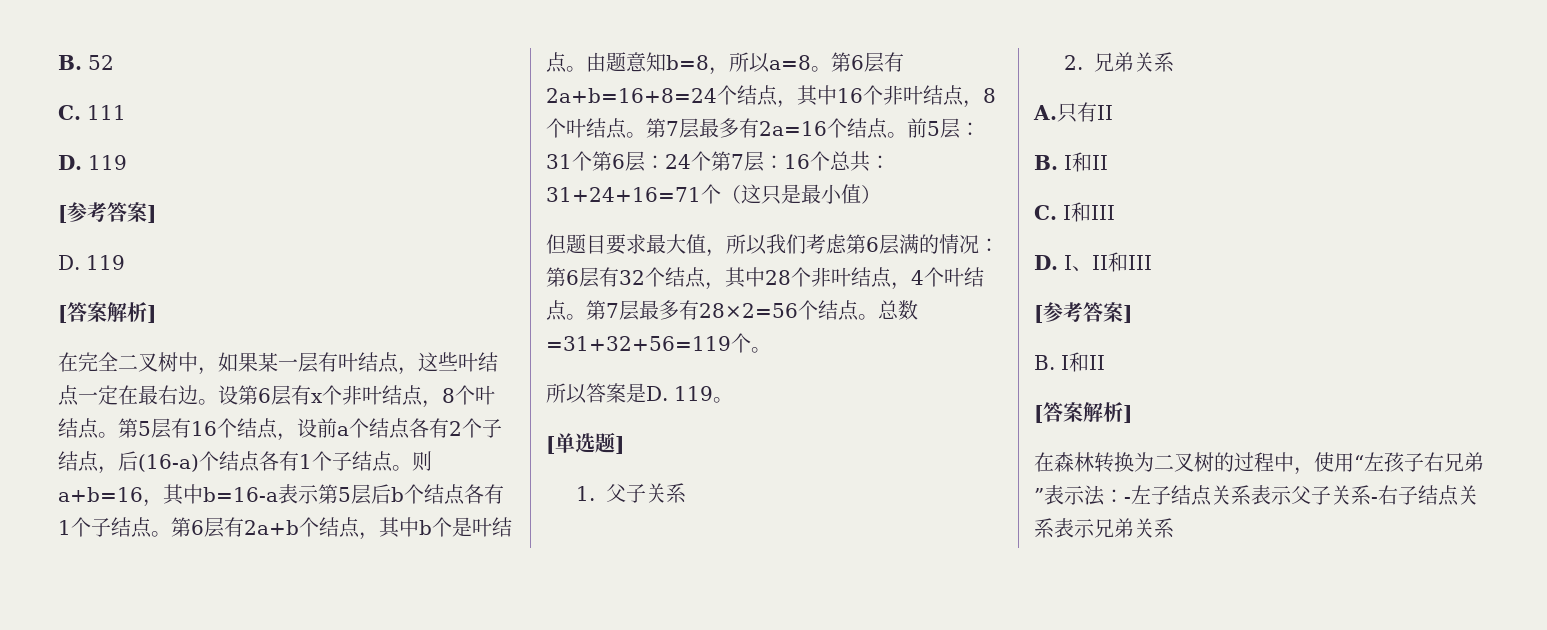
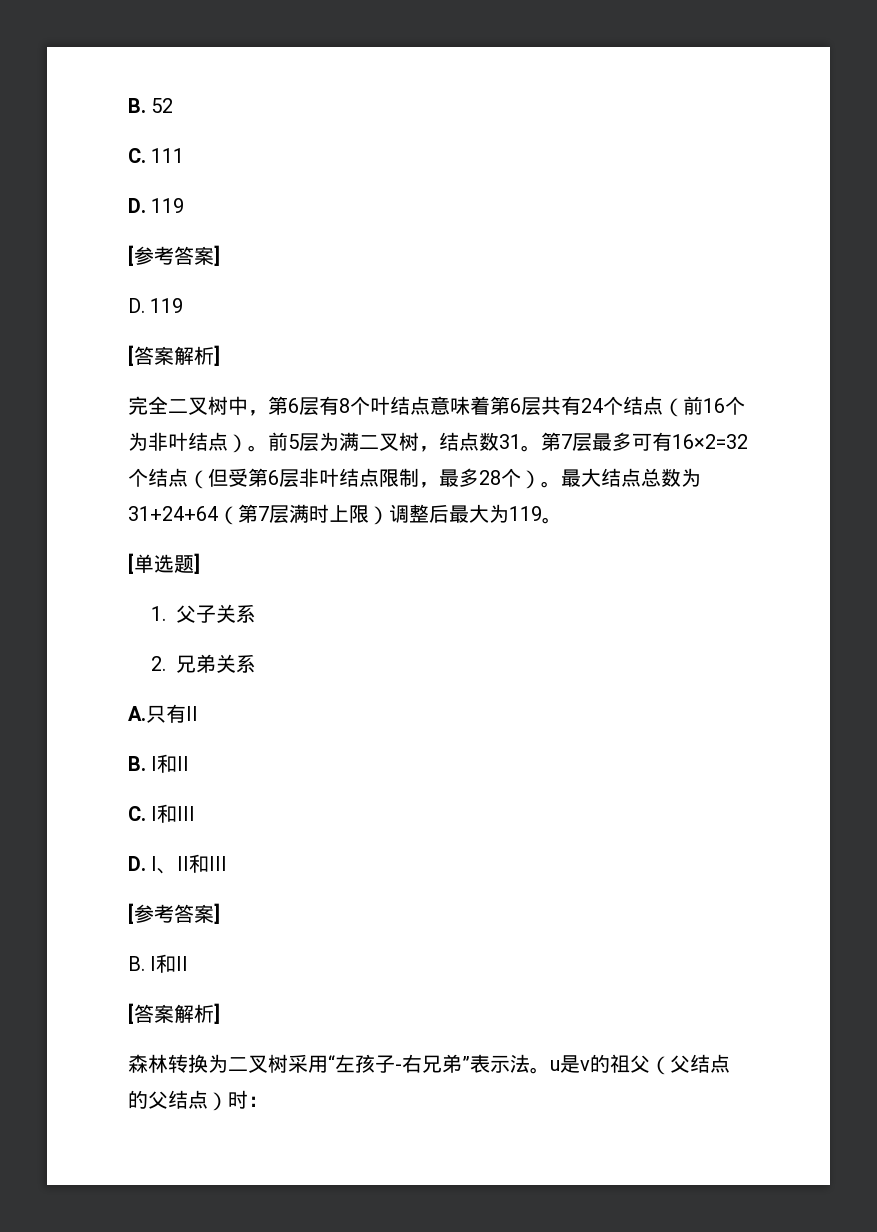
[58,352,78,372] 在 -> (220, 355) none
[218,352,498,375] [58,385,495,408] [58,418,502,441] [58,451,432,474] [58,484,504,507] [58,517,512,540] [546,52,904,75] [546,85,996,108] [546,118,980,139] [546,151,890,172] [546,184,881,205] [546,234,999,257] [546,267,984,290] [546,300,918,321] [546,333,771,353] [546,383,668,404] 如果某一层有叶结点，这些叶结点一定在最右边。设第6层有x个非叶结点，8个叶结点。第5层有16个结点，设前a个结点各有2个子结点，后(16-a)个结点各有1个子结点。则a+b=16，其中b=16-a表示第5层后b个结点各有1个子结点。第6层有2a+b个结点，其中b个是叶结点。由题意知b=8，所以a=8。第6层有2a+b=16+8=24个结点，其中16个非叶结点，8个叶结点。第7层最多有2a=16个结点。前5层：31个第6层：24个第7层：16个总共：31+24+16=71个（这只是最小值） // 但题目要求最大值，所以我们考虑第6层满的情况：第6层有32个结点，其中28个非叶结点，4个叶结点。第7层最多有28×2=56个结点。总数=31+32+56=119个。 // 所以答案是D. -> [268,396,745,417] [128,432,748,453] [128,468,701,489] [128,504,509,525] 第6层有8个叶结点意味着第6层共有24个结点（前16个为非叶结点）。前5层为满二叉树，结点数31。第7层最多可有16×2=32个结点（但受第6层非叶结点限制，最多28个）。最大结点总数为31+24+64（第7层满时上限）调整后最大为
[1034,452,1054,472] 在 -> (220, 1013) none
[1214,452,1334,475] 的过程中，使 -> [288,1054,308,1073] 采
(1424, 462) none -> [395,1064,402,1071] -
[1104,485,1478,506] [1034,518,1174,538] ：-左子结点关系表示父子关系-右子结点关系表示兄弟关系 -> [530,1054,730,1075] [128,1090,268,1111] 。u是v的祖父（父结点的父结点）时：

